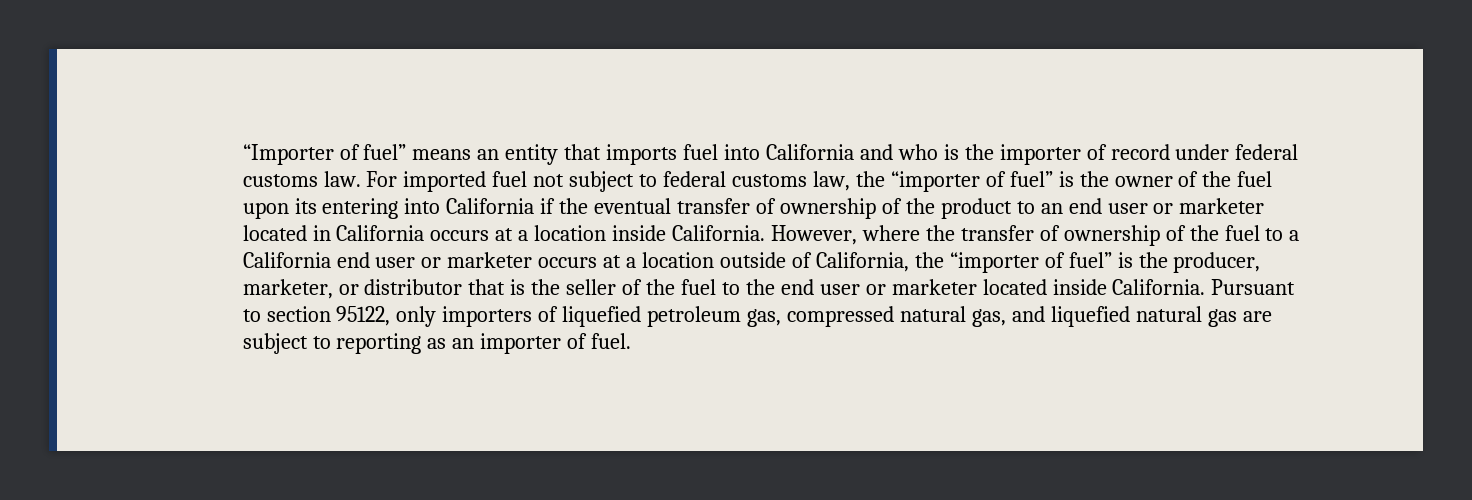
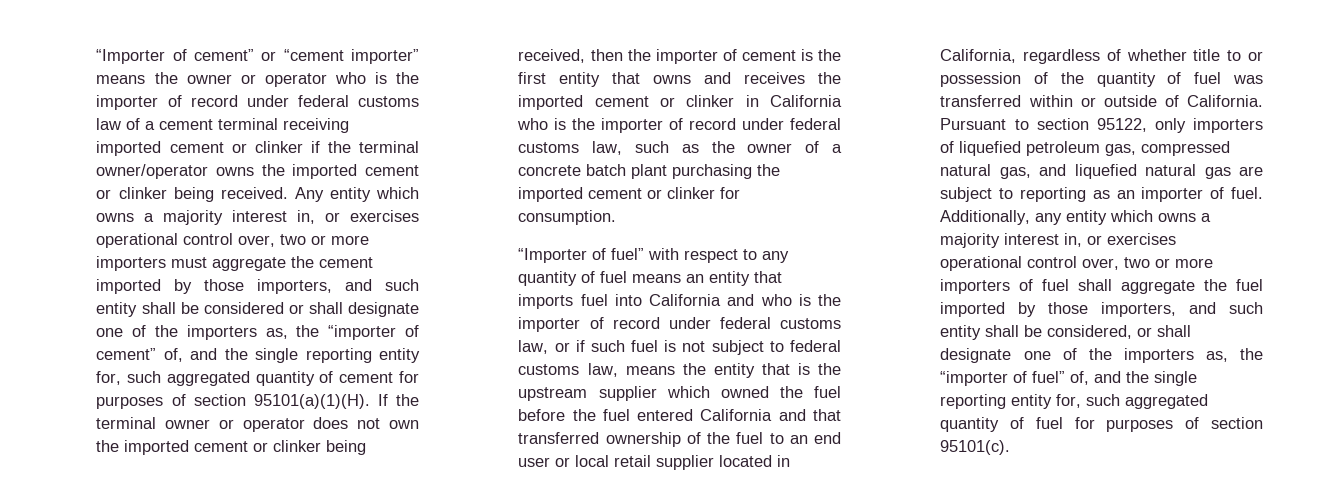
[242,144,407,165] “Importer of fuel” -> [96,49,419,64] [96,72,419,87] [96,95,419,110] [96,118,350,133] [96,141,419,156] [96,164,419,179] [96,187,419,202] [96,210,419,225] [96,233,370,248] [96,256,374,271] [96,279,419,294] [96,302,419,317] [96,325,419,340] [96,348,420,363] [96,371,419,386] [96,394,419,409] [96,417,419,432] [96,440,367,455] [518,49,841,64] [518,72,841,87] [518,95,842,110] [517,118,841,133] [518,141,842,155] [518,164,781,179] [518,187,741,202] [518,210,617,225] [518,248,790,263] [518,271,628,286] “Importer of cement” or “cement importer” means the owner or operator who is the importer of record under federal customs law of a cement terminal receiving imported cement or clinker if the terminal owner/operator owns the imported cement or clinker being received. Any entity which owns a majority interest in, or exercises operational control over, two or more importers must aggregate the cement imported by those importers, and such entity shall be considered or shall designate one of the importers as, the “importer of cement” of, and the single reporting entity for, such aggregated quantity of cement for purposes of section 95101(a)(1)(H). If the terminal owner or operator does not own the imported cement or clinker being received, then the importer of cement is the first entity that owns and receives the imported cement or clinker in California who is the importer of record under federal customs law, such as the owner of a concrete batch plant purchasing the imported cement or clinker for consumption. // “Importer of fuel” with respect to any quantity of fuel
[323,171,528,192] law. For imported fuel -> [518,340,677,354] law, or if such fuel is
[855,171,1273,192] [242,198,1012,219] the “importer of fuel” is the owner of the fuel upon its entering into California if the eventual transfer of ownership of the product -> [625,363,841,378] [518,386,841,401] [518,409,841,421] [518,432,764,447] means the entity that is the upstream supplier which owned the fuel before the fuel entered California and that transferred ownership of the fuel
[1179,198,1265,214] [242,225,1300,246] [242,252,1261,273] [242,279,1107,299] marketer located in California occurs at a location inside California. However, where the transfer of ownership of the fuel to a California end user or marketer occurs at a location outside of California, the “importer of fuel” is the producer, marketer, or distributor that is the seller of the fuel to the end user or marketer located inside -> [575,455,791,470] [940,49,1263,64] [940,72,1263,87] [940,95,1179,107] local retail supplier located in California, regardless of whether title to or possession of the quantity of fuel was transferred within or outside of
(632, 341) none -> [940,210,1212,225] [940,233,1177,248] [940,256,1214,271] [940,279,1263,294] [940,302,1263,317] [940,325,1192,340] [940,348,1263,363] [940,371,1198,386] [940,394,1209,409] [940,417,1263,432] [940,440,1011,455] Additionally, any entity which owns a majority interest in, or exercises operational control over, two or more importers of fuel shall aggregate the fuel imported by those importers, and such entity shall be considered, or shall designate one of the importers as, the “importer of fuel” of, and the single reporting entity for, such aggregated quantity of fuel for purposes of section 95101(c).

